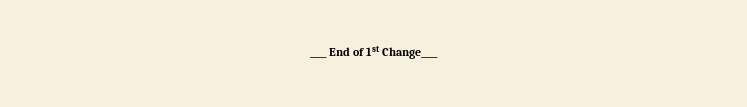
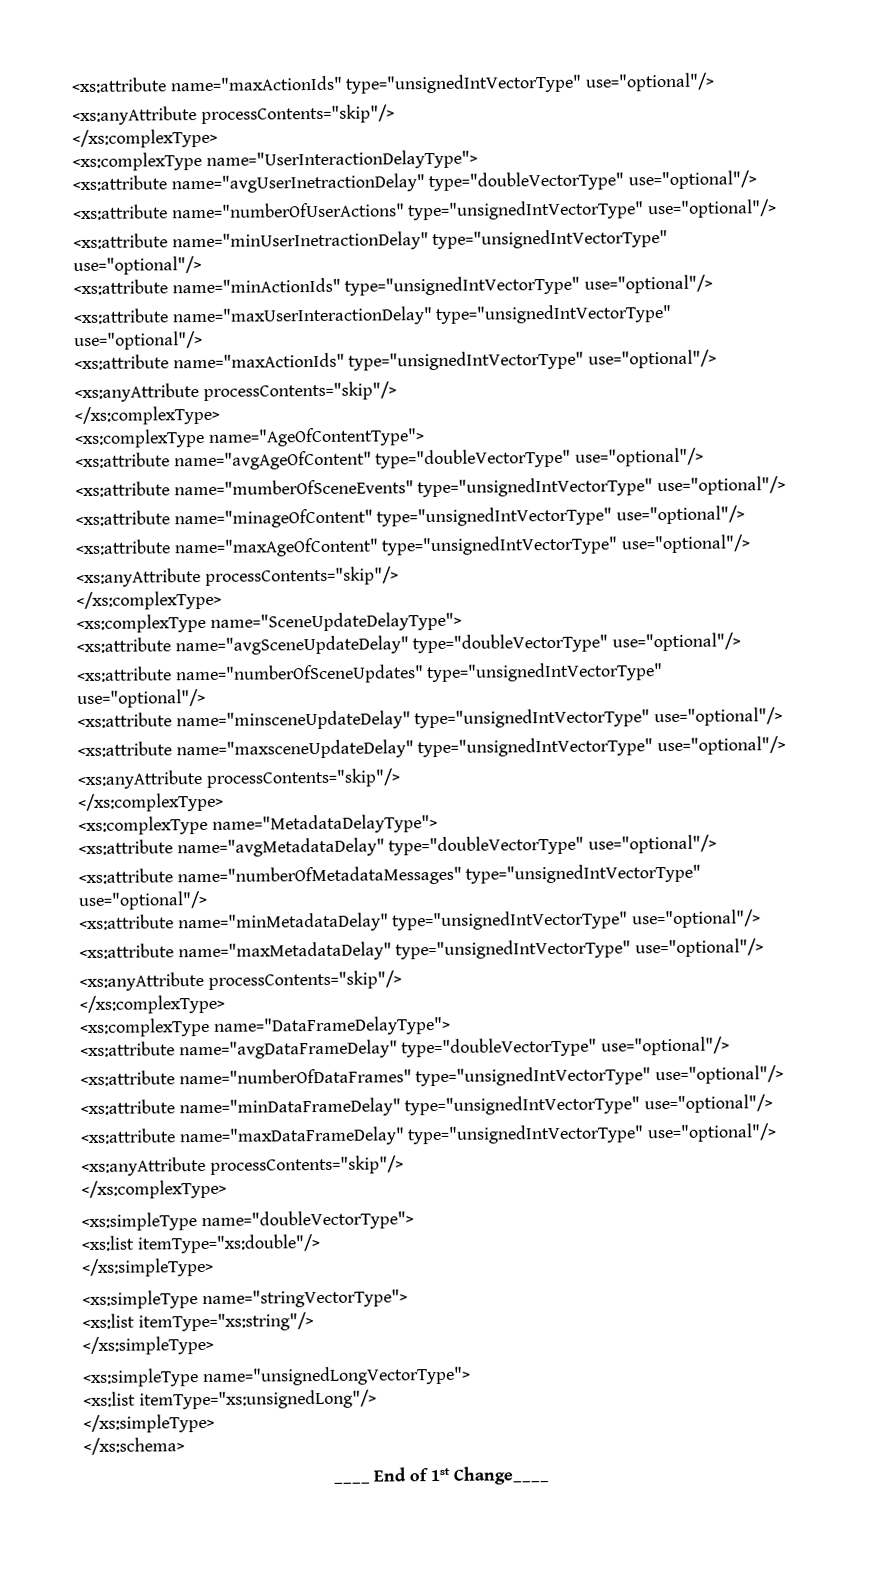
(309, 57) none -> [71,72,716,94] [72,104,395,126] [72,128,218,149] [72,149,478,172] [72,170,758,194] [73,199,778,221] [73,228,669,252] [73,255,202,276] [73,274,714,296] [73,303,673,327] [74,330,203,351] [74,349,718,371] [74,381,397,403] [74,405,220,426] [74,427,425,449] [75,447,705,471] [75,475,787,498] [75,505,746,529] [75,534,752,558] [76,566,399,588] [76,590,222,611] [76,611,462,634] [76,632,742,656] [76,662,664,685] [77,688,206,709] [77,707,784,731] [77,735,787,760] [77,768,401,790] [78,792,224,813] [78,813,438,836] [78,834,718,858] [78,863,702,887] [78,890,208,911] [79,909,762,933] [79,938,765,962] [79,970,402,992] [79,994,225,1015] [79,1015,451,1038] [80,1036,731,1060] [80,1065,785,1087] [80,1094,774,1118] [80,1123,778,1147] [81,1155,404,1177] [81,1179,227,1200] [81,1210,414,1232] [81,1234,320,1254] [82,1257,214,1278] [82,1289,408,1310] [82,1312,314,1332] [82,1335,214,1356] [82,1365,471,1388] [83,1389,377,1410] [83,1413,215,1434] [83,1437,185,1456] <xs:attribute name="maxActionIds" type="unsignedIntVectorType" use="optional"/> // <xs:anyAttribute processContents="skip"/> // </xs:complexType> // <xs:complexType name="UserInteractionDelayType"> // <xs:attribute name="avgUserInetractionDelay" type="doubleVectorType" use="optional"/> // <xs:attribute name="numberOfUserActions" type="unsignedIntVectorType" use="optional"/> // <xs:attribute name="minUserInetractionDelay" type="unsignedIntVectorType" use="optional"/> // <xs:attribute name="minActionIds" type="unsignedIntVectorType" use="optional"/> // <xs:attribute name="maxUserInteractionDelay" type="unsignedIntVectorType" use="optional"/> // <xs:attribute name="maxActionIds" type="unsignedIntVectorType" use="optional"/> // <xs:anyAttribute processContents="skip"/> // </xs:complexType> // <xs:complexType name="AgeOfContentType"> // <xs:attribute name="avgAgeOfContent" type="doubleVectorType" use="optional"/> // <xs:attribute name="mumberOfSceneEvents" type="unsignedIntVectorType" use="optional"/> // <xs:attribute name="minageOfContent" type="unsignedIntVectorType" use="optional"/> // <xs:attribute name="maxAgeOfContent" type="unsignedIntVectorType" use="optional"/> // <xs:anyAttribute processContents="skip"/> // </xs:complexType> // <xs:complexType name="SceneUpdateDelayType"> // <xs:attribute name="avgSceneUpdateDelay" type="doubleVectorType" use="optional"/> // <xs:attribute name="numberOfSceneUpdates" type="unsignedIntVectorType" use="optional"/> // <xs:attribute name="minsceneUpdateDelay" type="unsignedIntVectorType" use="optional"/> // <xs:attribute name="maxsceneUpdateDelay" type="unsignedIntVectorType" use="optional"/> // <xs:anyAttribute processContents="skip"/> // </xs:complexType> // <xs:complexType name="MetadataDelayType"> // <xs:attribute name="avgMetadataDelay" type="doubleVectorType" use="optional"/> // <xs:attribute name="numberOfMetadataMessages" type="unsignedIntVectorType" use="optional"/> // <xs:attribute name="minMetadataDelay" type="unsignedIntVectorType" use="optional"/> // <xs:attribute name="maxMetadataDelay" type="unsignedIntVectorType" use="optional"/> // <xs:anyAttribute processContents="skip"/> // </xs:complexType> // <xs:complexType name="DataFrameDelayType"> // <xs:attribute name="avgDataFrameDelay" type="doubleVectorType" use="optional"/> // <xs:attribute name="numberOfDataFrames" type="unsignedIntVectorType" use="optional"/> // <xs:attribute name="minDataFrameDelay" type="unsignedIntVectorType" use="optional"/> // <xs:attribute name="maxDataFrameDelay" type="unsignedIntVectorType" use="optional"/> // <xs:anyAttribute processContents="skip"/> // </xs:complexType> // <xs:simpleType name="doubleVectorType"> // <xs:list itemType="xs:double"/> // </xs:simpleType> // <xs:simpleType name="stringVectorType"> // <xs:list itemType="xs:string"/> // </xs:simpleType> // <xs:simpleType name="unsignedLongVectorType"> // <xs:list itemType="xs:unsignedLong"/> // </xs:simpleType> // </xs:schema> //

